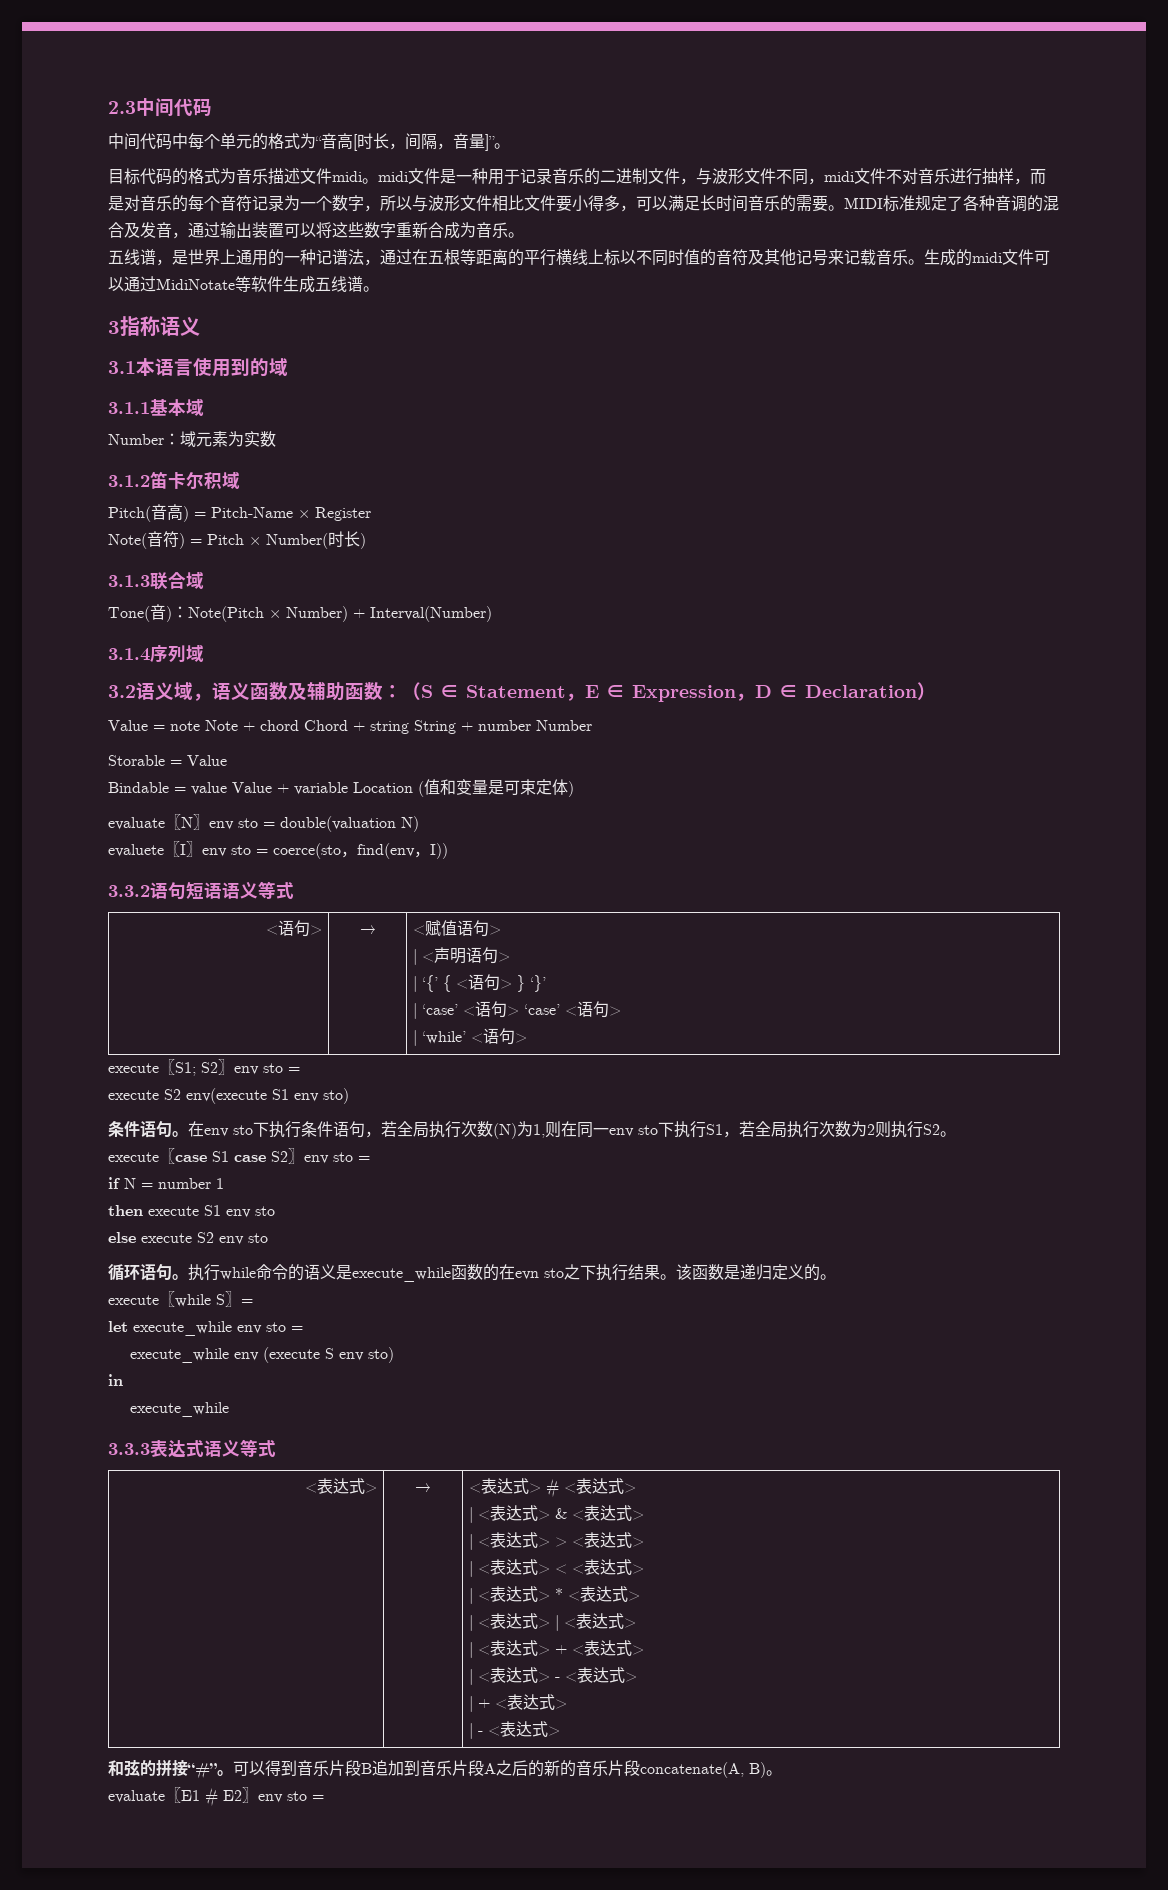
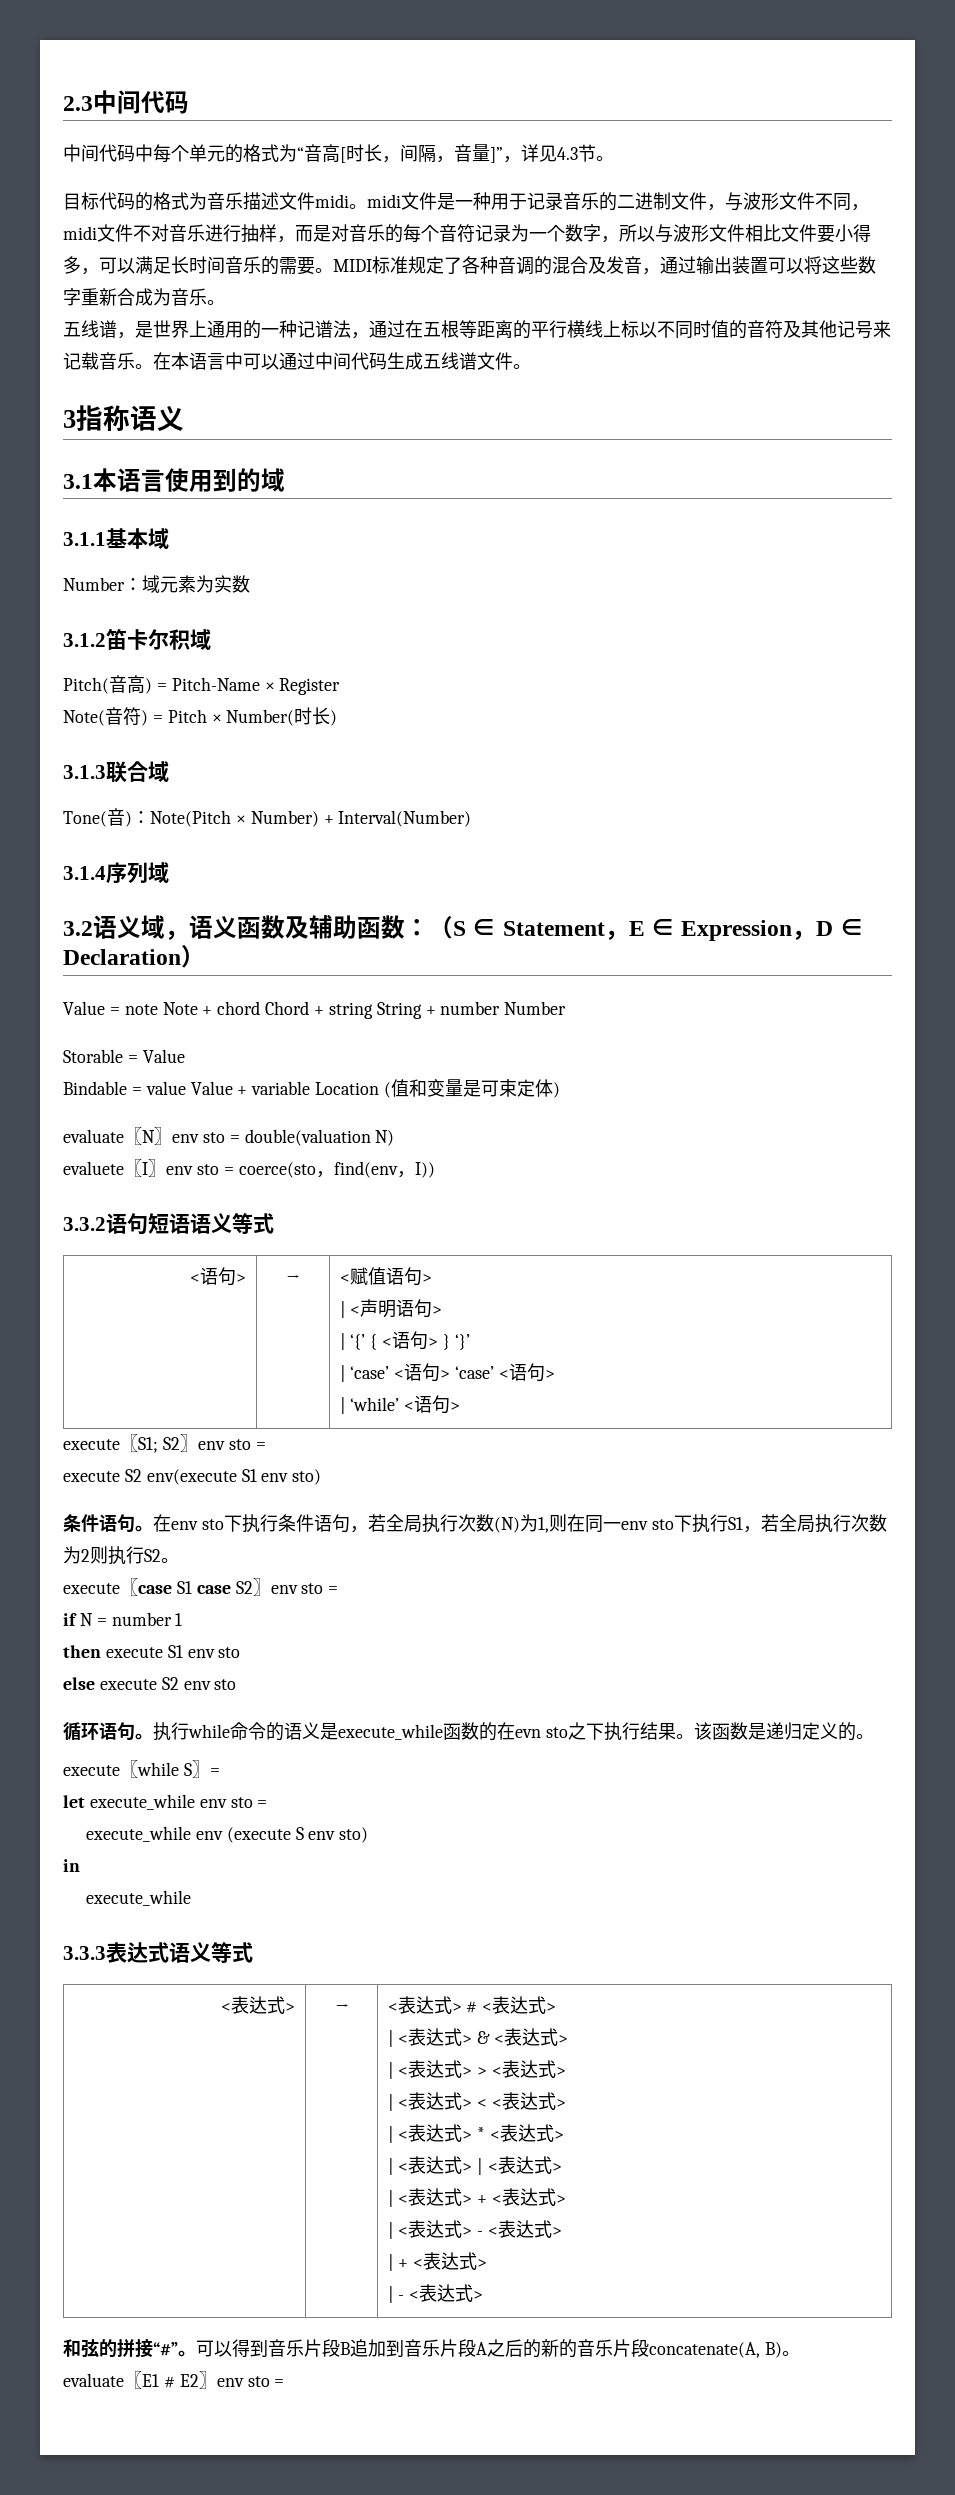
(495, 142) none -> [503,144,596,163] ，详见4.3节
[924,249,1050,266] [108,276,283,292] 生成的midi文件可以通过MidiNotate等软件 -> [153,352,387,370] 在本语言中可以通过中间代码
(363, 284) none -> [477,352,513,370] 文件

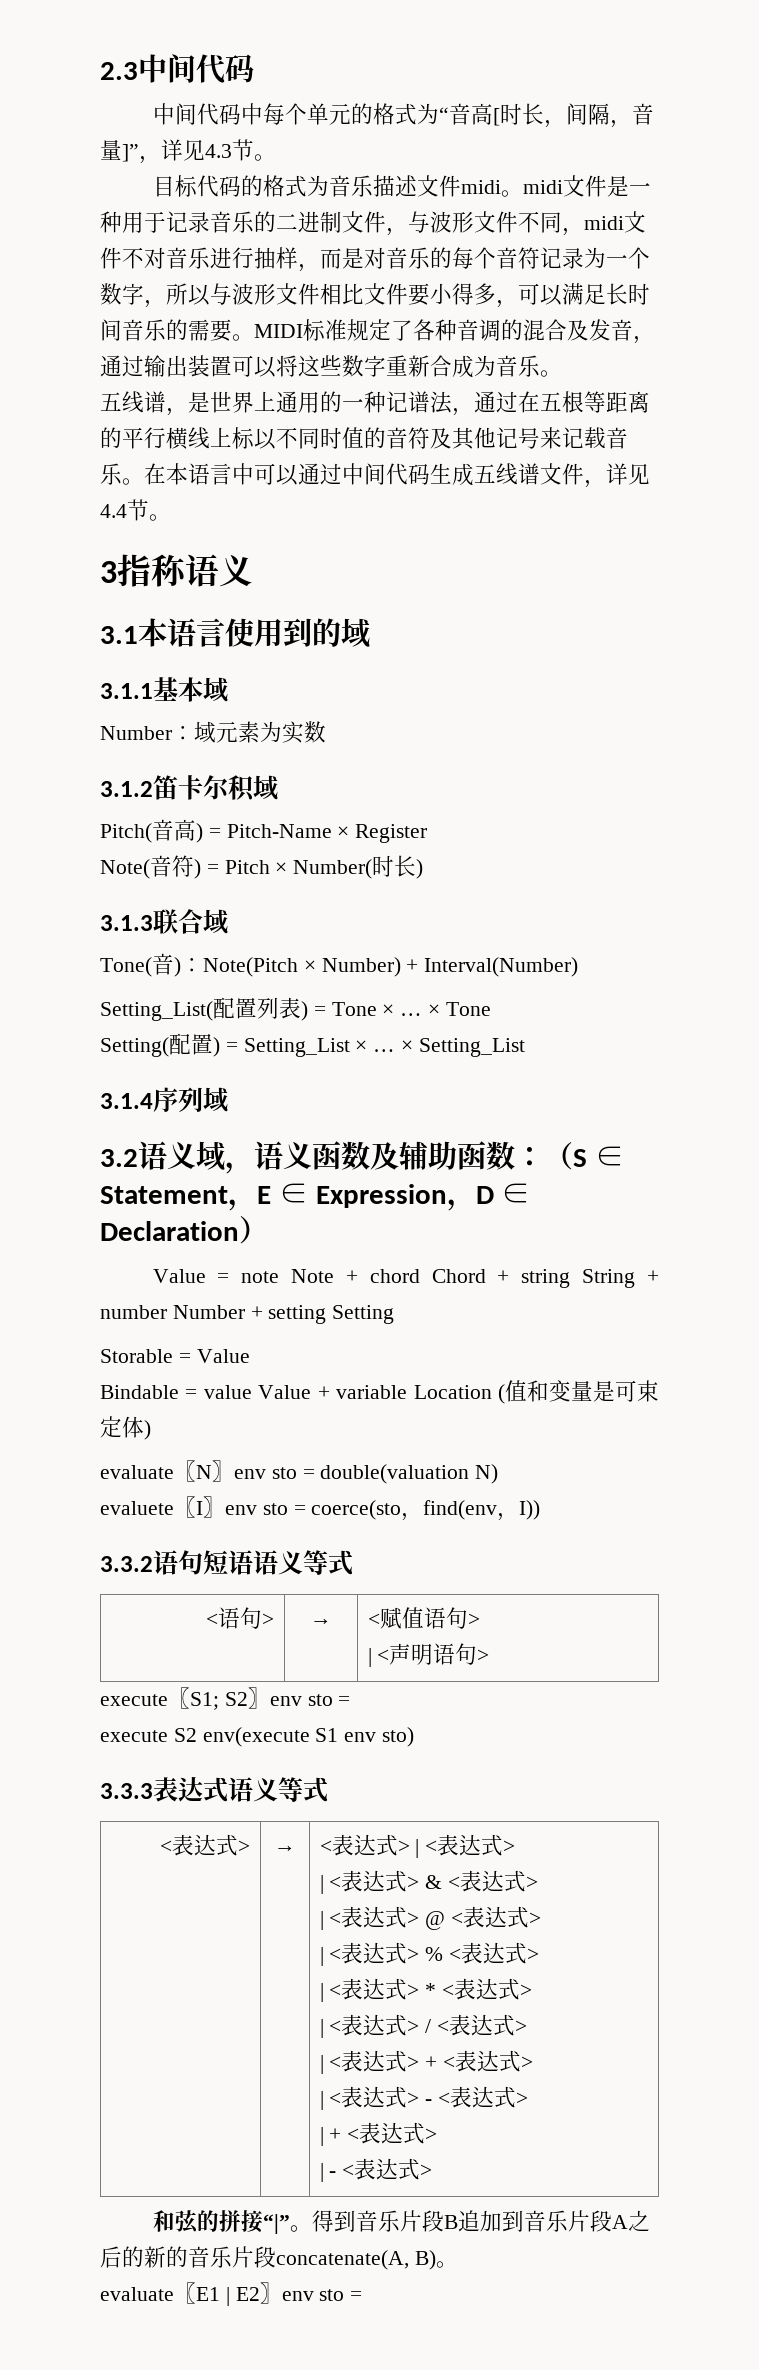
(513, 361) none -> [584,463,650,488] [100,499,149,521] ，详见4.4节
(472, 818) none -> [100,997,491,1021] [100,1033,525,1057] // Setting_List(配置列表) = Tone × … × Tone // Setting(配置) = Setting_List × … × Setting_List
(567, 1008) none -> [250,1305,395,1324] + setting Setting
[339,1331,470,1350] [339,1363,555,1382] [339,1395,461,1414] // | ‘{’ { <语句> } ‘}’ // | ‘case’ <语句> ‘case’ <语句> // | ‘while’ <语句> -> (490, 1655) none
[63,1514,887,1533] [63,1546,179,1565] [63,1578,339,1596] [63,1612,183,1626] [63,1645,241,1658] [63,1677,237,1690] [63,1722,874,1741] [63,1760,220,1778] [63,1794,268,1810] [85,1826,369,1843] [63,1859,80,1872] [85,1890,191,1906] // 条件语句。在env sto下执行条件语句，若全局执行次数(N)为1,则在同一env sto下执行S1，若全局执行次数为2则执行S2。 // execute〖case S1 case S2〗env sto = // if N = number 1 // then execute S1 env sto // else execute S2 env sto // 循环语句。执行while命令的语义是execute_while函数的在evn sto之下执行结果。该函数是递归定义的。 // execute〖while S〗= // let execute_while env sto = // execute_while env (execute S env sto) // in // execute_while -> (415, 1737) none
[466,2001,478,2013] # -> [415,1839,420,1858] |
[477,2060,567,2078] [387,2092,488,2111] > <表达式> // | <表达式> < -> [425,1906,541,1930] [319,1942,444,1966] @ <表达式> // | <表达式> %
[477,2158,484,2175] | -> [425,2019,432,2033] /
[153,2340,232,2357] “#”。可以 -> [262,2214,312,2234] “|”。
[163,2376,175,2388] # -> [225,2287,230,2306] |

